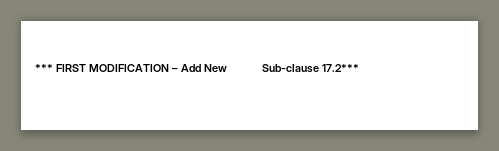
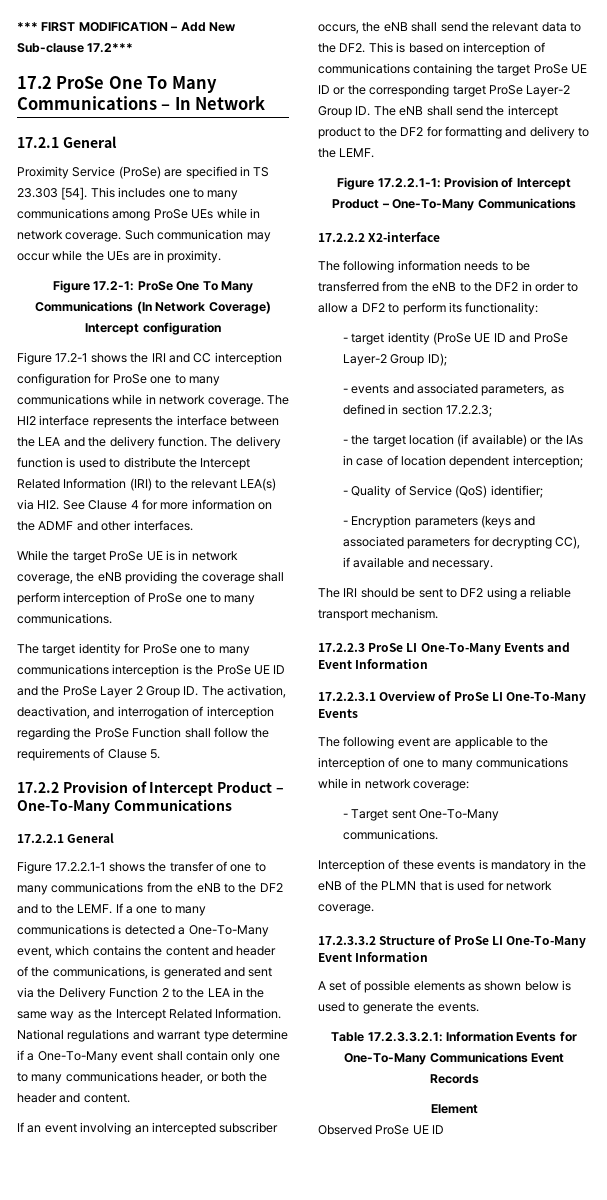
(359, 68) none -> [17,76,217,93] [17,96,266,110] [17,136,117,148] [17,166,270,179] [17,187,239,200] [17,208,260,221] [17,229,271,242] [17,250,222,263] [53,280,253,293] [35,301,271,314] [85,322,221,335] [17,352,282,365] [17,373,220,386] [17,394,289,407] [17,415,279,428] [17,436,281,449] [17,457,251,470] [17,478,277,491] [17,499,272,510] [17,520,193,531] [17,550,238,563] [17,571,285,584] [17,592,256,605] [17,613,112,624] [17,643,250,656] [17,664,286,677] [17,685,286,698] [17,706,274,719] [17,727,270,740] [17,748,161,761] [17,781,284,796] [17,799,232,814] [17,833,115,843] [17,861,266,874] [17,882,283,895] [17,903,206,916] [17,924,269,937] [17,945,277,958] [17,966,273,979] [17,987,265,1000] [17,1008,282,1021] [17,1029,288,1042] [17,1050,280,1063] [17,1071,268,1084] [17,1093,130,1103] [17,1122,279,1135] [318,22,581,34] [318,42,545,55] [318,63,587,76] [318,84,571,97] [318,105,558,118] [318,126,589,139] [318,148,375,158] [337,177,571,190] [332,198,576,211] [318,232,441,242] [318,260,530,273] [318,281,579,292] [318,302,539,315] [342,332,568,345] [342,353,447,366] [342,383,564,396] [342,404,493,417] [342,434,583,447] [342,455,583,468] [342,485,543,498] [342,515,536,528] [342,536,581,549] [342,557,494,570] [318,587,572,600] [318,608,439,621] [318,642,571,655] [318,659,429,669] [318,691,587,704] [318,709,358,718] [318,736,549,749] [318,757,568,770] [318,778,470,791] [342,809,500,821] [342,829,438,840] [318,859,586,872] [318,880,552,891] [318,904,374,914] [318,935,587,948] [318,952,429,962] [318,980,571,993] [318,1002,479,1014] [331,1031,577,1042] [344,1052,564,1065] [429,1074,479,1084] [430,1104,478,1114] [318,1125,445,1135] // 17.2 ProSe One To Many Communications – In Network // 17.2.1 General // Proximity Service (ProSe) are specified in TS 23.303 [54]. This includes one to many communications among ProSe UEs while in network coverage. Such communication may occur while the UEs are in proximity. // Figure 17.2-1: ProSe One To Many Communications (In Network Coverage) Intercept configuration // Figure 17.2-1 shows the IRI and CC interception configuration for ProSe one to many communications while in network coverage. The HI2 interface represents the interface between the LEA and the delivery function. The delivery function is used to distribute the Intercept Related Information (IRI) to the relevant LEA(s) via HI2. See Clause 4 for more information on the ADMF and other interfaces. // While the target ProSe UE is in network coverage, the eNB providing the coverage shall perform interception of ProSe one to many communications. // The target identity for ProSe one to many communications interception is the ProSe UE ID and the ProSe Layer 2 Group ID. The activation, deactivation, and interrogation of interception regarding the ProSe Function shall follow the requirements of Clause 5. // 17.2.2 Provision of Intercept Product – One-To-Many Communications // 17.2.2.1 General // Figure 17.2.2.1-1 shows the transfer of one to many communications from the eNB to the DF2 and to the LEMF. If a one to many communications is detected a One-To-Many event, which contains the content and header of the communications, is generated and sent via the Delivery Function 2 to the LEA in the same way as the Intercept Related Information. National regulations and warrant type determine if a One-To-Many event shall contain only one to many communications header, or both the header and content. // If an event involving an intercepted subscriber occurs, the eNB shall send the relevant data to the DF2. This is based on interception of communications containing the target ProSe UE ID or the corresponding target ProSe Layer-2 Group ID. The eNB shall send the intercept product to the DF2 for formatting and delivery to the LEMF. // Figure 17.2.2.1-1: Provision of Intercept Product – One-To-Many Communications // 17.2.2.2 X2-interface // The following information needs to be transferred from the eNB to the DF2 in order to allow a DF2 to perform its functionality: // - target identity (ProSe UE ID and ProSe Layer-2 Group ID); // - events and associated parameters, as defined in section 17.2.2.3; // - the target location (if available) or the IAs in case of location dependent interception; // - Quality of Service (QoS) identifier; // - Encryption parameters (keys and associated parameters for decrypting CC), if available and necessary. // The IRI should be sent to DF2 using a reliable transport mechanism. // 17.2.2.3 ProSe LI One-To-Many Events and Event Information // 17.2.2.3.1 Overview of ProSe LI One-To-Many Events // The following event are applicable to the interception of one to many communications while in network coverage: // - Target sent One-To-Many communications. // Interception of these events is mandatory in the eNB of the PLMN that is used for network coverage. // 17.2.3.3.2 Structure of ProSe LI One-To-Many Event Information // A set of possible elements as shown below is used to generate the events. // Table 17.2.3.3.2.1: Information Events for One-To-Many Communications Event Records // Element // Observed ProSe UE ID

